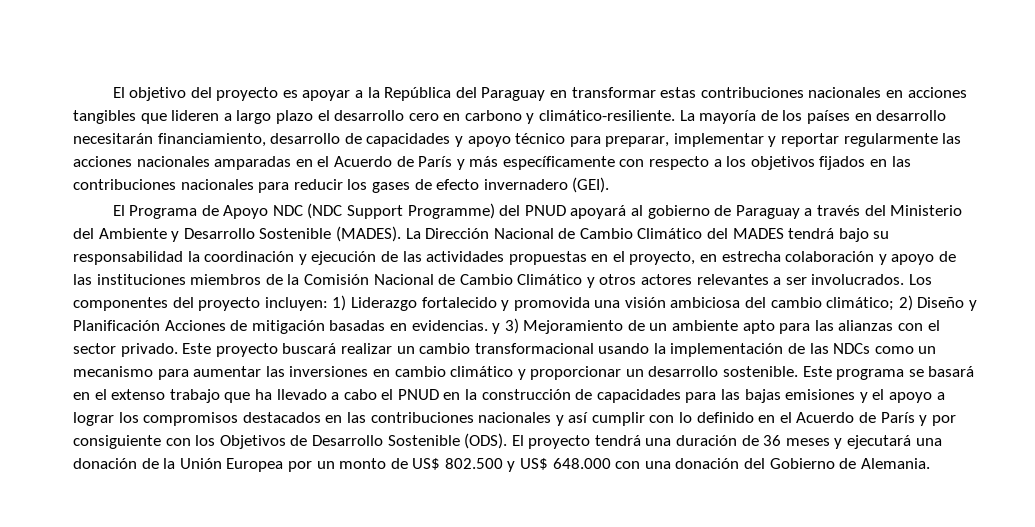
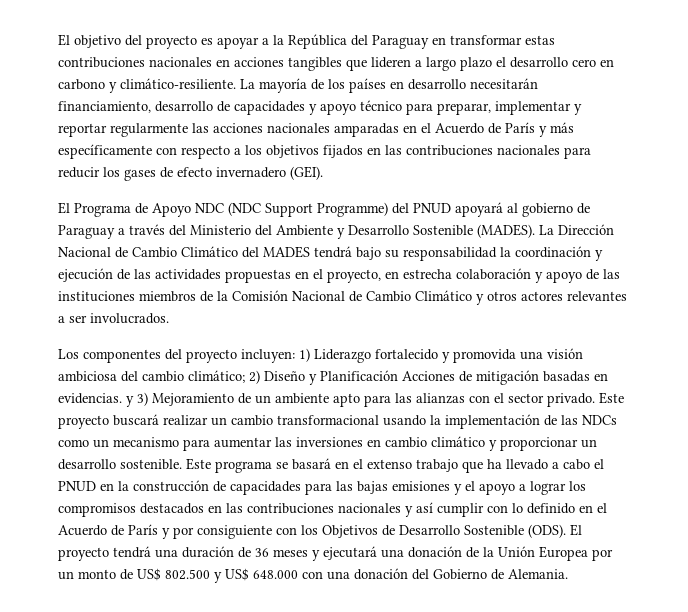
(905, 279) none -> (169, 318) //

